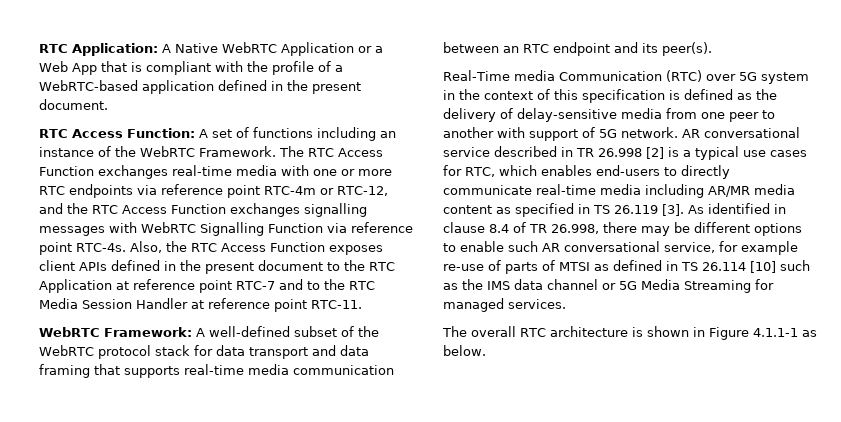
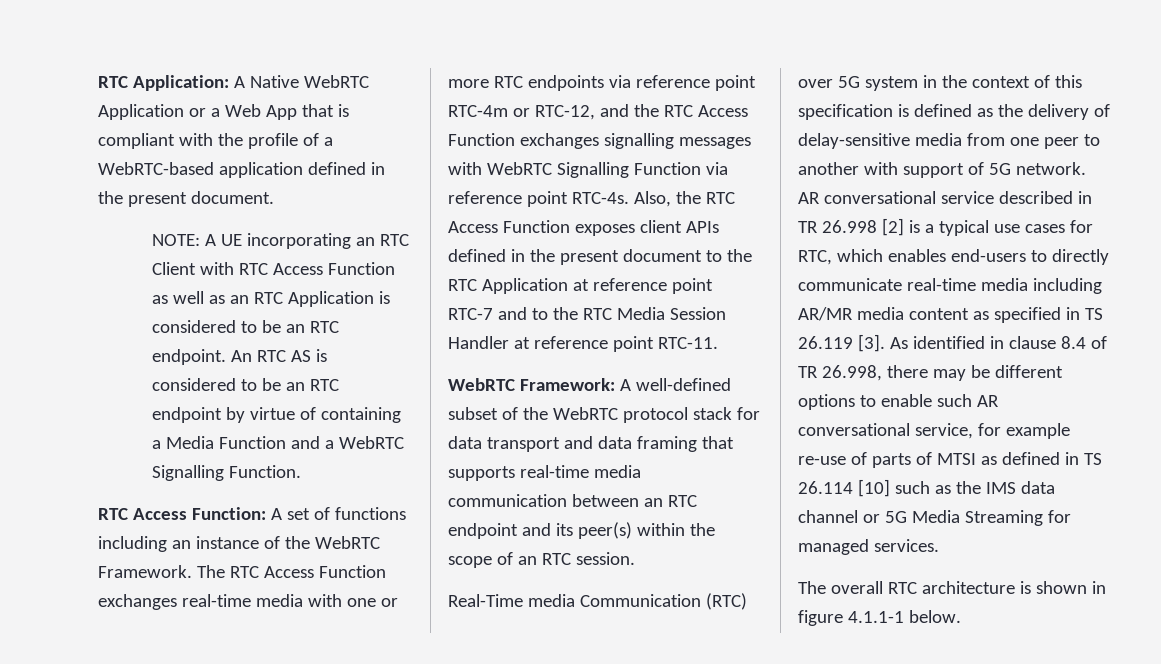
(108, 104) none -> [152,233,410,249] [152,262,396,275] [152,291,391,307] [152,320,340,333] [152,349,328,365] [152,378,340,391] [152,407,402,423] [152,436,405,449] [152,465,302,481] // NOTE: A UE incorporating an RTC Client with RTC Access Function as well as an RTC Application is considered to be an RTC endpoint. An RTC AS is considered to be an RTC endpoint by virtue of containing a Media Function and a WebRTC Signalling Function.
[662,42,712,56] peer(s). -> [577,522,715,539] [448,552,635,568] peer(s) within the scope of an RTC session.
[709,327,817,340] Figure 4.1.1-1 as -> [798,610,904,626] figure 4.1.1-1

